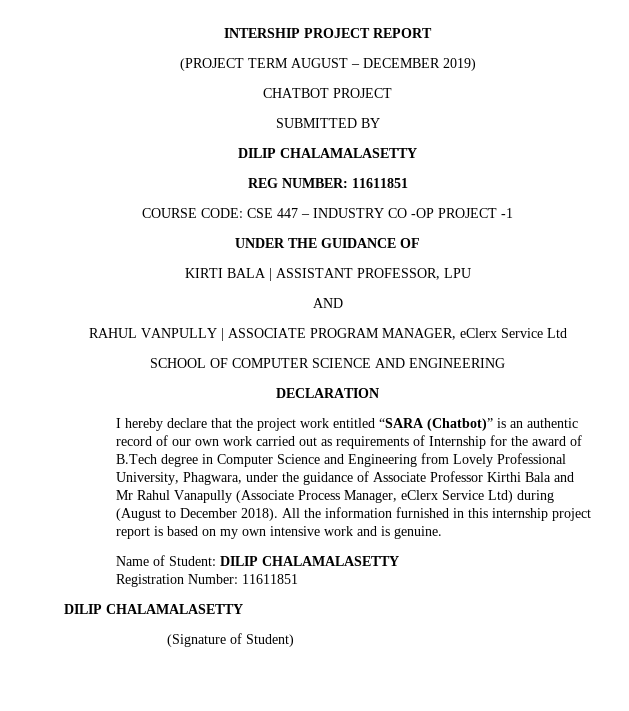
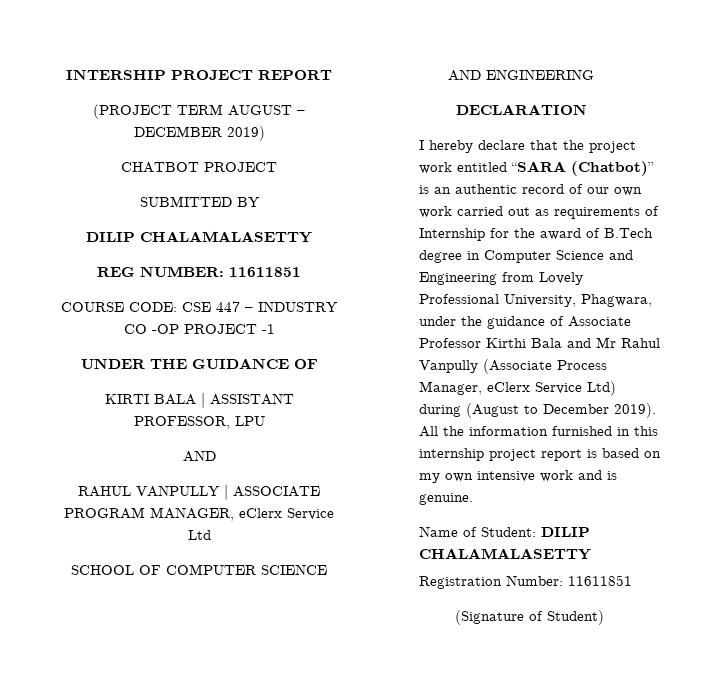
[173,490,232,503] Vanapully -> [418,360,478,373] Vanpully
[240,508,278,521] 2018). -> [613,403,656,418] 2019).
[64,604,243,614] // DILIP CHALAMALASETTY -> (632, 580) none

